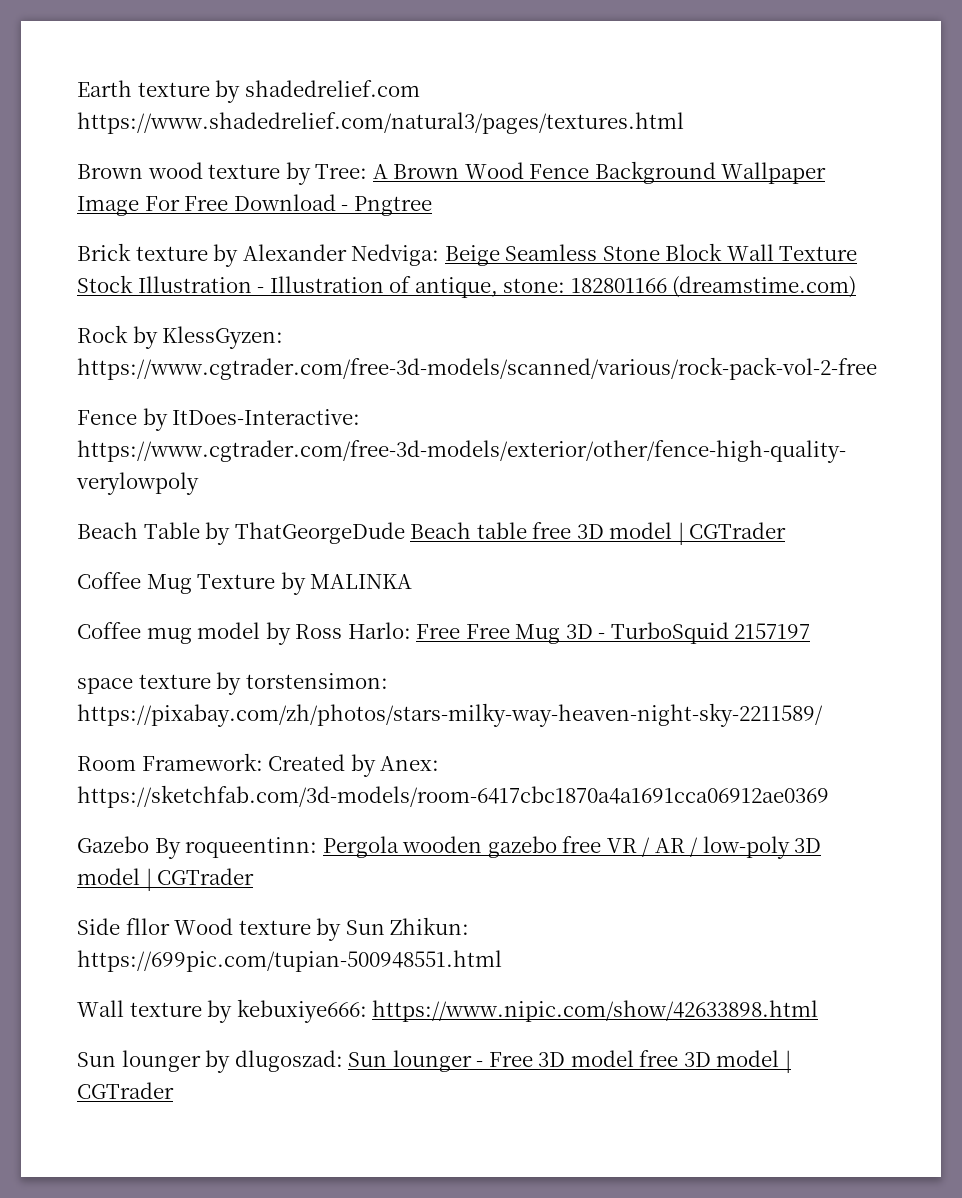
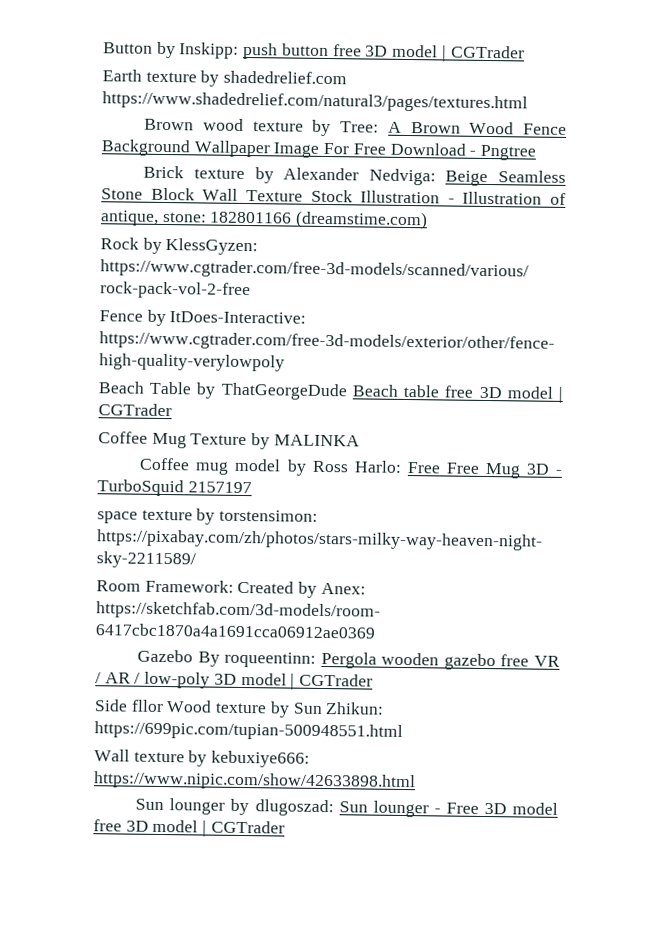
(77, 88) none -> [103,41,525,62] Button by Inskipp: push button free 3D model | CGTrader //

